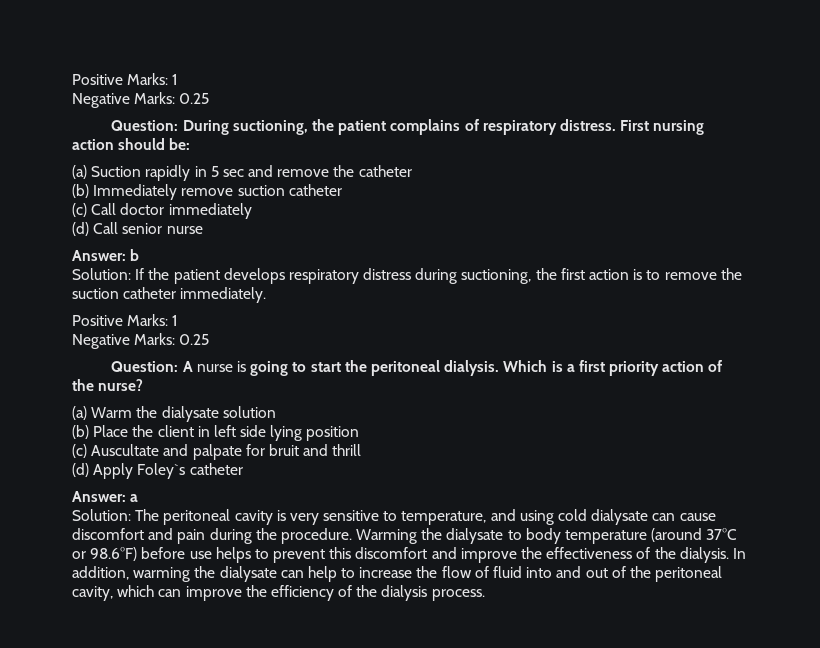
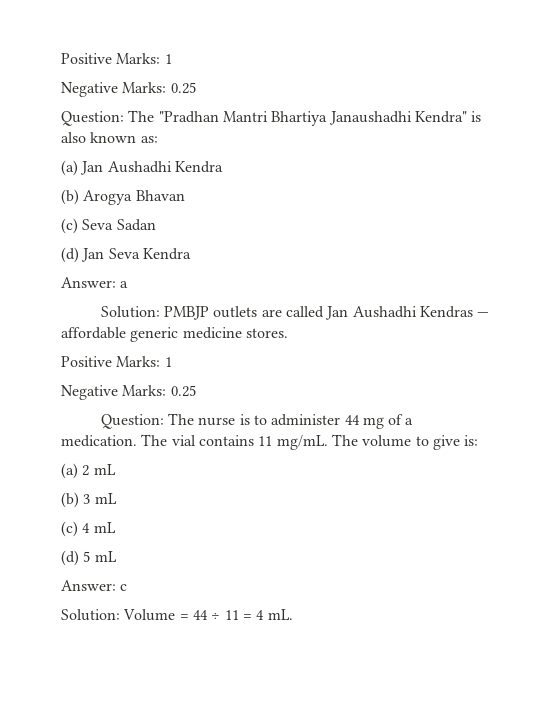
[72,73,179,85] [72,92,210,108] [111,119,705,135] [72,138,191,150] [72,165,412,181] [72,184,342,200] [72,203,252,219] [72,222,203,236] [72,249,140,261] [72,268,742,284] [72,287,267,303] [72,314,179,326] [72,333,210,349] [111,361,193,372] Positive Marks: 1 // Negative Marks: 0.25 // Question: During suctioning, the patient complains of respiratory distress. First nursing action should be: // (a) Suction rapidly in 5 sec and remove the catheter // (b) Immediately remove suction catheter // (c) Call doctor immediately // (d) Call senior nurse // Answer: b // Solution: If the patient develops respiratory distress during suctioning, the first action is to remove the suction catheter immediately. // Positive Marks: 1 // Negative Marks: 0.25 // Question: A -> [61,53,172,64] [61,82,196,97] [61,110,482,126] [61,132,158,143] [61,160,223,176] [61,189,185,205] [61,218,156,234] [61,247,191,263] [61,277,129,288] [100,306,490,320] [61,327,288,342] [61,356,172,367] [61,385,196,400] [100,413,194,429] Positive Marks: 1 // Negative Marks: 0.25 // Question: The "Pradhan Mantri Bhartiya Janaushadhi Kendra" is also known as: // (a) Jan Aushadhi Kendra // (b) Arogya Bhavan // (c) Seva Sadan // (d) Jan Seva Kendra // Answer: a // Solution: PMBJP outlets are called Jan Aushadhi Kendras — affordable generic medicine stores. // Positive Marks: 1 // Negative Marks: 0.25 // Question: The
[250,360,723,376] [72,379,144,391] [72,406,276,422] [72,425,360,441] [72,444,362,460] [72,463,243,479] [72,491,139,502] [72,509,716,525] [72,528,738,544] [72,547,746,563] [72,566,723,582] [72,585,485,601] going to start the peritoneal dialysis. Which is a first priority action of the nurse? // (a) Warm the dialysate solution // (b) Place the client in left side lying position // (c) Auscultate and palpate for bruit and thrill // (d) Apply Foley`s catheter // Answer: a // Solution: The peritoneal cavity is very sensitive to temperature, and using cold dialysate can cause discomfort and pain during the procedure. Warming the dialysate to body temperature (around 37°C or 98.6°F) before use helps to prevent this discomfort and improve the effectiveness of the dialysis. In addition, warming the dialysate can help to increase the flow of fluid into and out of the peritoneal cavity, which can improve the efficiency of the dialysis process. -> [253,414,414,429] [61,434,479,450] [61,463,116,479] [61,492,117,508] [61,521,116,537] [61,550,117,566] [61,580,128,591] [61,609,293,621] to administer 44 mg of a medication. The vial contains 11 mg/mL. The volume to give is: // (a) 2 mL // (b) 3 mL // (c) 4 mL // (d) 5 mL // Answer: c // Solution: Volume = 44 ÷ 11 = 4 mL.

